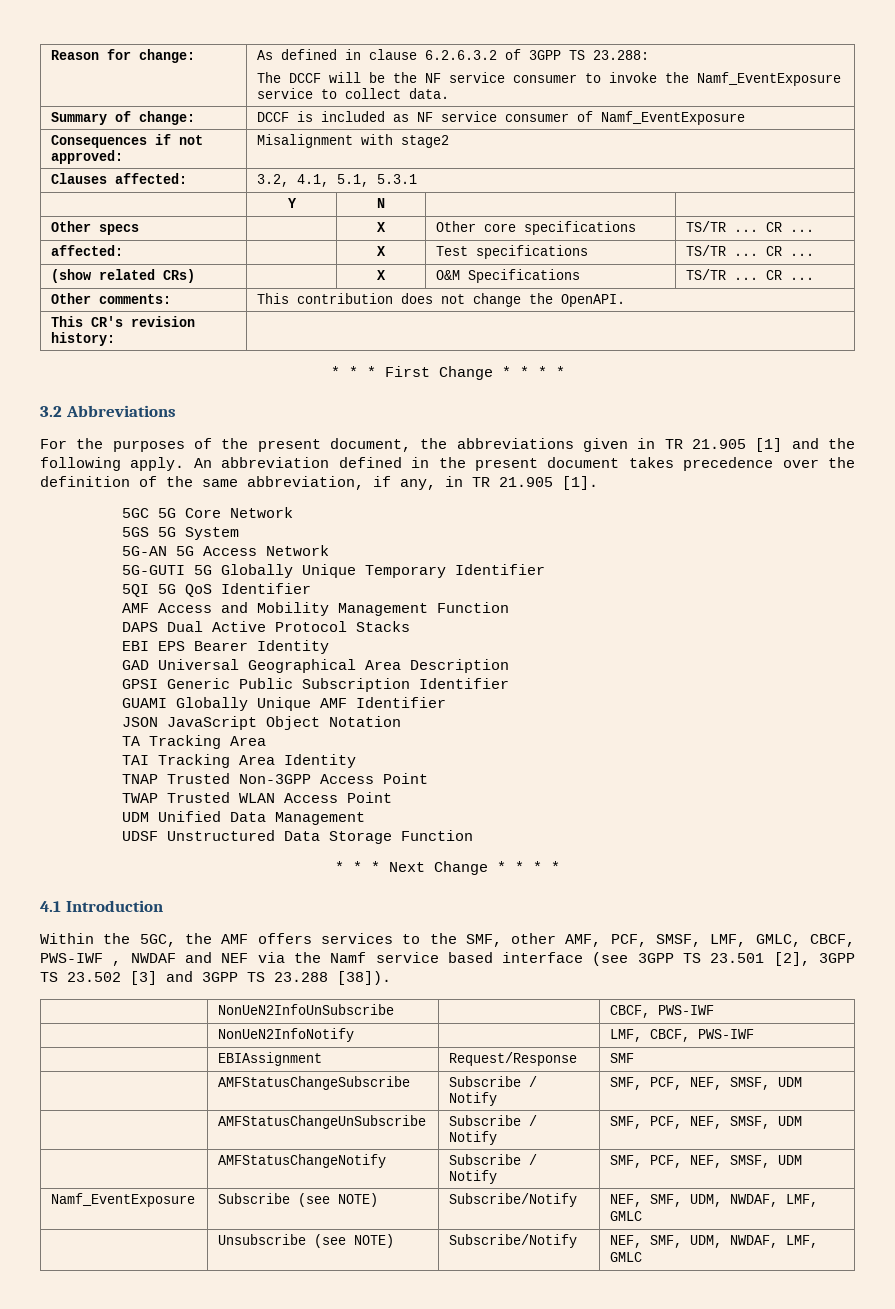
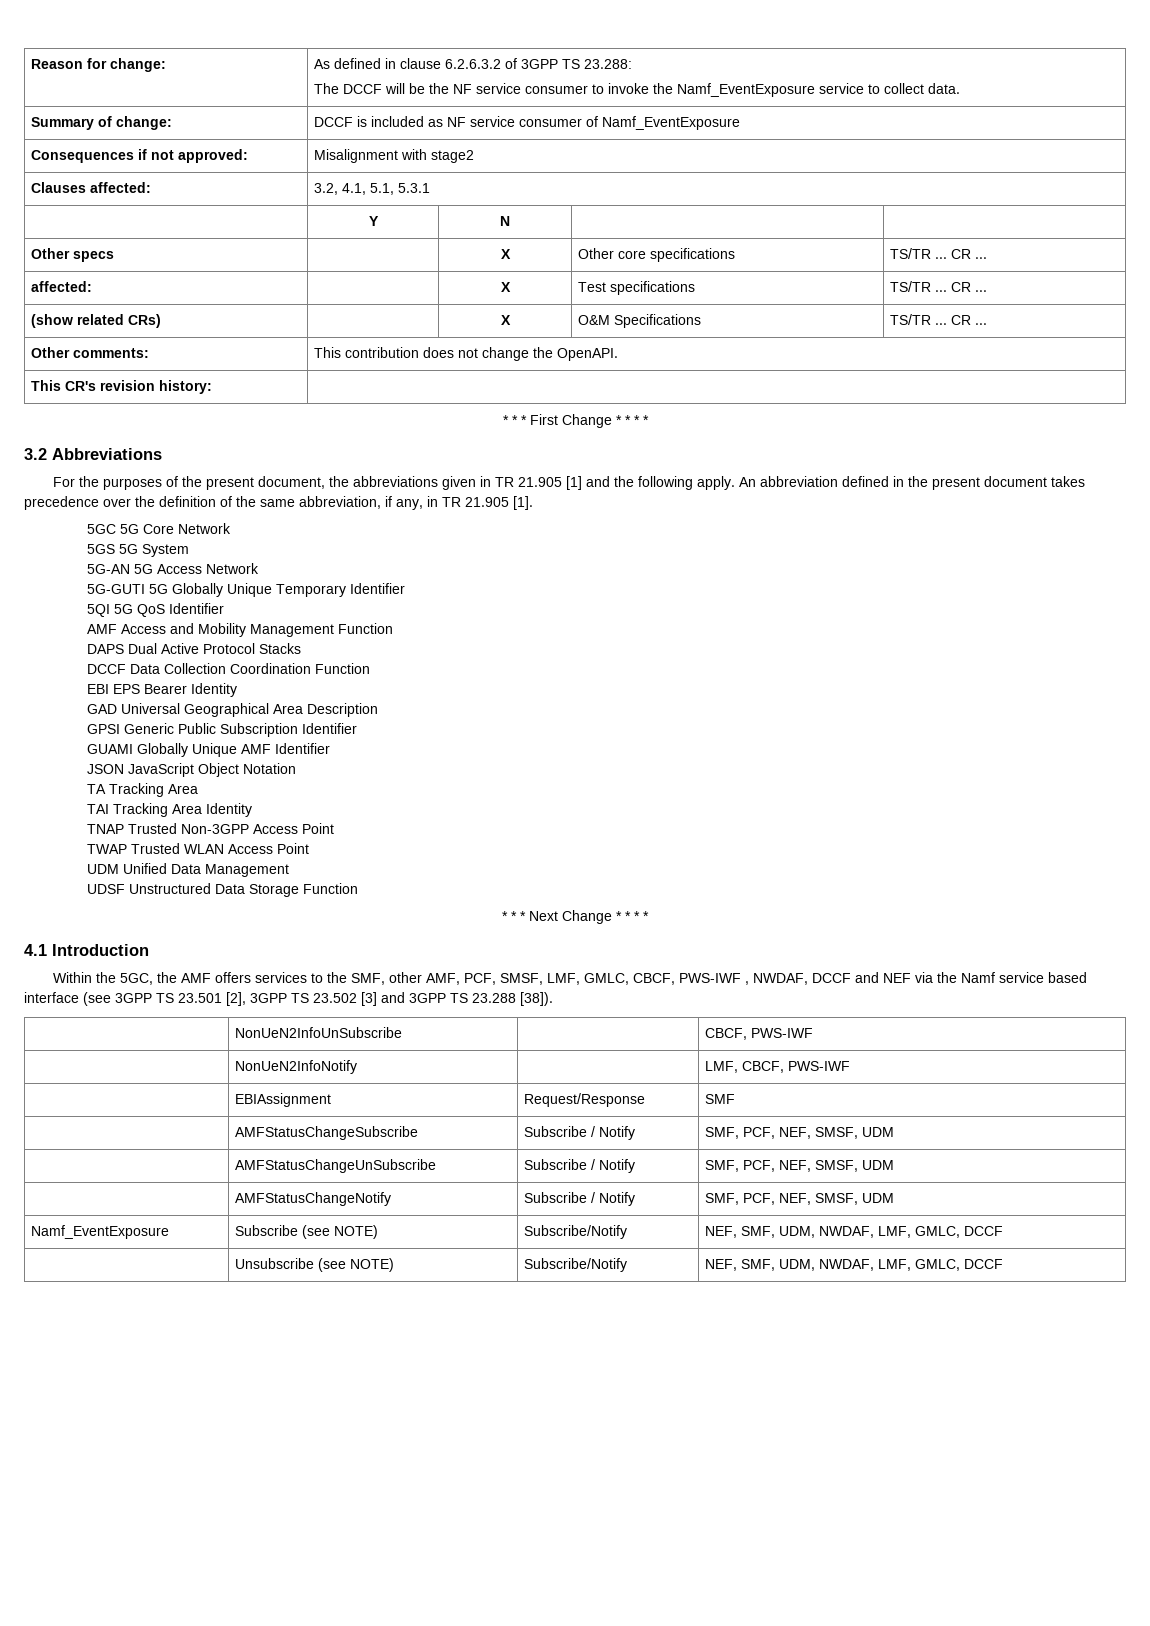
(411, 626) none -> [86,663,370,674] // DCCF Data Collection Coordination Function
[130,953,176,963] NWDAF -> [752,973,851,985] NWDAF, DCCF
[610,1211,643,1221] GMLC -> [914,1226,1003,1238] GMLC, DCCF
[610,1252,643,1262] GMLC -> [914,1259,1003,1271] GMLC, DCCF

